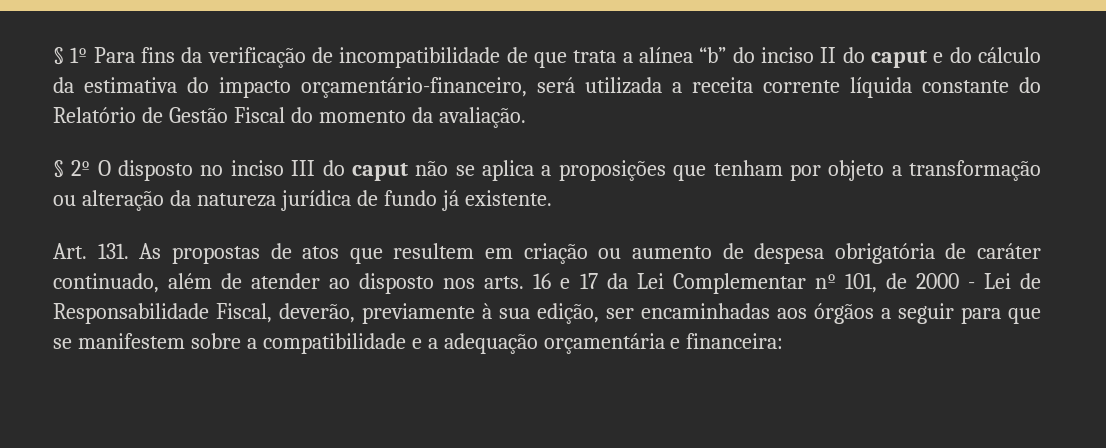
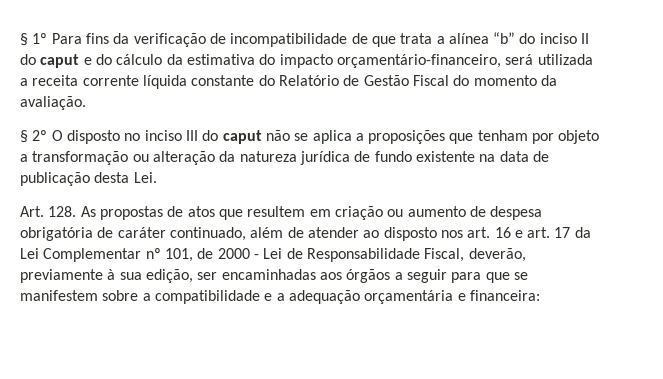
[441,190,552,211] já existente. -> [415,151,549,162] [20,172,157,186] existente na data de publicação desta Lei.
[97,243,129,259] 131. -> [48,206,77,217] 128.
[484,276,525,289] arts. -> [467,227,491,238] art.
(571, 283) none -> [527,227,551,238] art.

